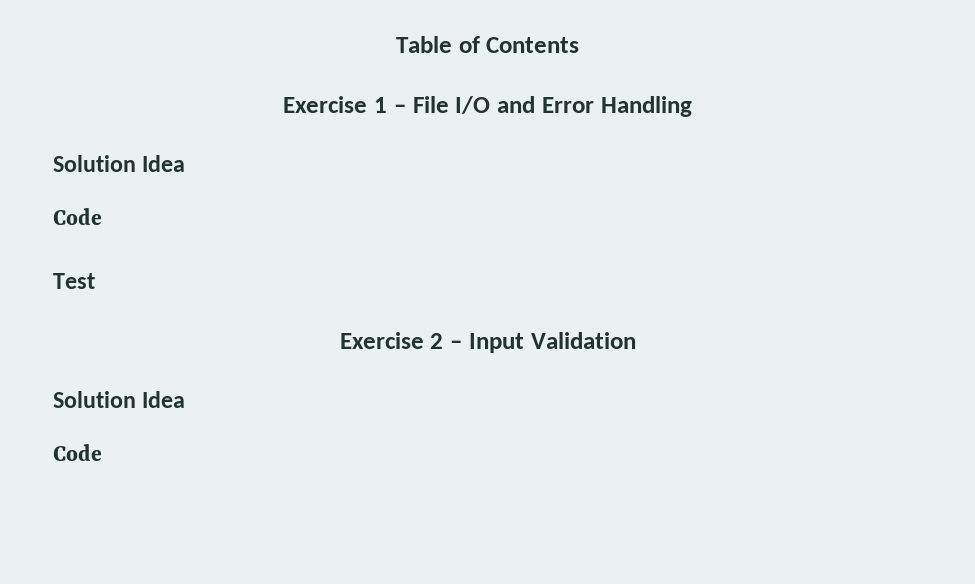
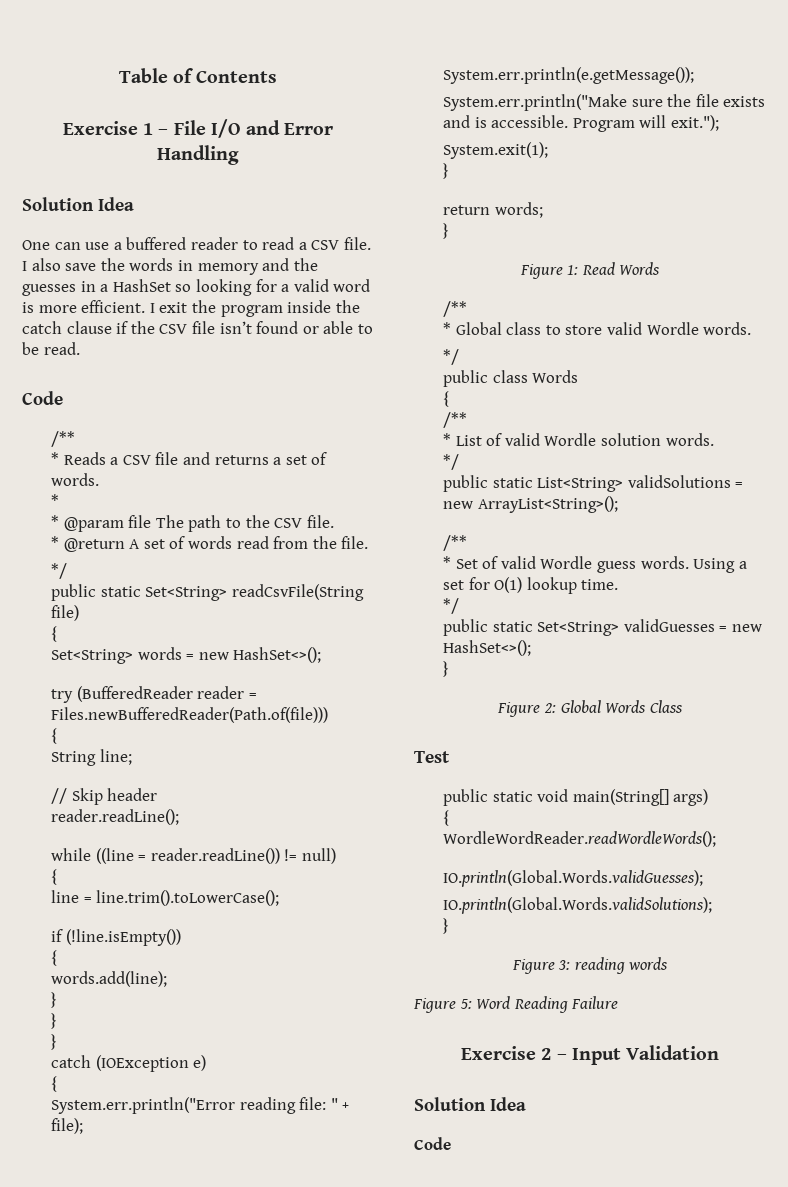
[53,208,102,225] [53,273,95,289] Code // Test -> [22,237,371,250] [22,258,318,275] [22,279,371,296] [22,300,360,317] [22,321,373,334] [22,342,80,355] [22,391,63,405] [51,431,76,447] [51,452,328,465] [51,473,100,486] [51,494,60,507] [51,515,334,532] [51,536,369,552] [51,563,68,579] [51,584,364,601] [51,605,80,621] [51,626,58,642] [51,647,322,664] [51,686,257,703] [51,707,329,723] [51,728,58,744] [51,749,132,766] [51,788,158,805] [51,809,180,825] [51,848,336,864] [51,869,58,885] [51,890,280,906] [51,929,181,946] [51,950,58,966] [51,971,168,987] [51,992,58,1008] [51,1013,58,1029] [51,1034,58,1050] [51,1055,207,1072] [51,1076,58,1092] [51,1097,350,1114] [51,1118,84,1134] [443,67,695,84] [443,94,766,111] [443,115,719,132] [443,142,549,159] [443,163,450,179] [443,202,543,218] [443,223,450,239] [519,262,661,279] [443,301,468,317] [443,322,752,335] [443,349,460,365] [443,370,579,387] [443,391,450,407] [443,412,468,428] [443,433,714,446] [443,454,460,470] [443,475,744,492] [443,496,618,513] [443,535,468,551] [443,556,747,573] [443,577,619,594] [443,598,460,614] [443,619,762,636] [443,640,532,656] [443,661,450,677] [497,700,683,717] [414,751,450,763] [443,789,709,806] [443,810,450,826] [443,831,717,847] [443,870,704,887] [443,897,713,914] [443,918,450,934] [511,957,669,974] [413,996,619,1013] One can use a buffered reader to read a CSV file. I also save the words in memory and the guesses in a HashSet so looking for a valid word is more efficient. I exit the program inside the catch clause if the CSV file isn’t found or able to be read. // Code // /** // * Reads a CSV file and returns a set of words. // * // * @param file The path to the CSV file. // * @return A set of words read from the file. // */ // public static Set<String> readCsvFile(String file) // { // Set<String> words = new HashSet<>(); // try (BufferedReader reader = Files.newBufferedReader(Path.of(file))) // { // String line; // // Skip header // reader.readLine(); // while ((line = reader.readLine()) != null) // { // line = line.trim().toLowerCase(); // if (!line.isEmpty()) // { // words.add(line); // } // } // } // catch (IOException e) // { // System.err.println("Error reading file: " + file); // System.err.println(e.getMessage()); // System.err.println("Make sure the file exists and is accessible. Program will exit."); // System.exit(1); // } // return words; // } // Figure 1: Read Words // /** // * Global class to store valid Wordle words. // */ // public class Words // { // /** // * List of valid Wordle solution words. // */ // public static List<String> validSolutions = new ArrayList<String>(); // /** // * Set of valid Wordle guess words. Using a set for O(1) lookup time. // */ // public static Set<String> validGuesses = new HashSet<>(); // } // Figure 2: Global Words Class // Test // public static void main(String[] args) // { // WordleWordReader.readWordleWords(); // IO.println(Global.Words.validGuesses); // IO.println(Global.Words.validSolutions); // } // Figure 3: reading words // Figure 5: Word Reading Failure

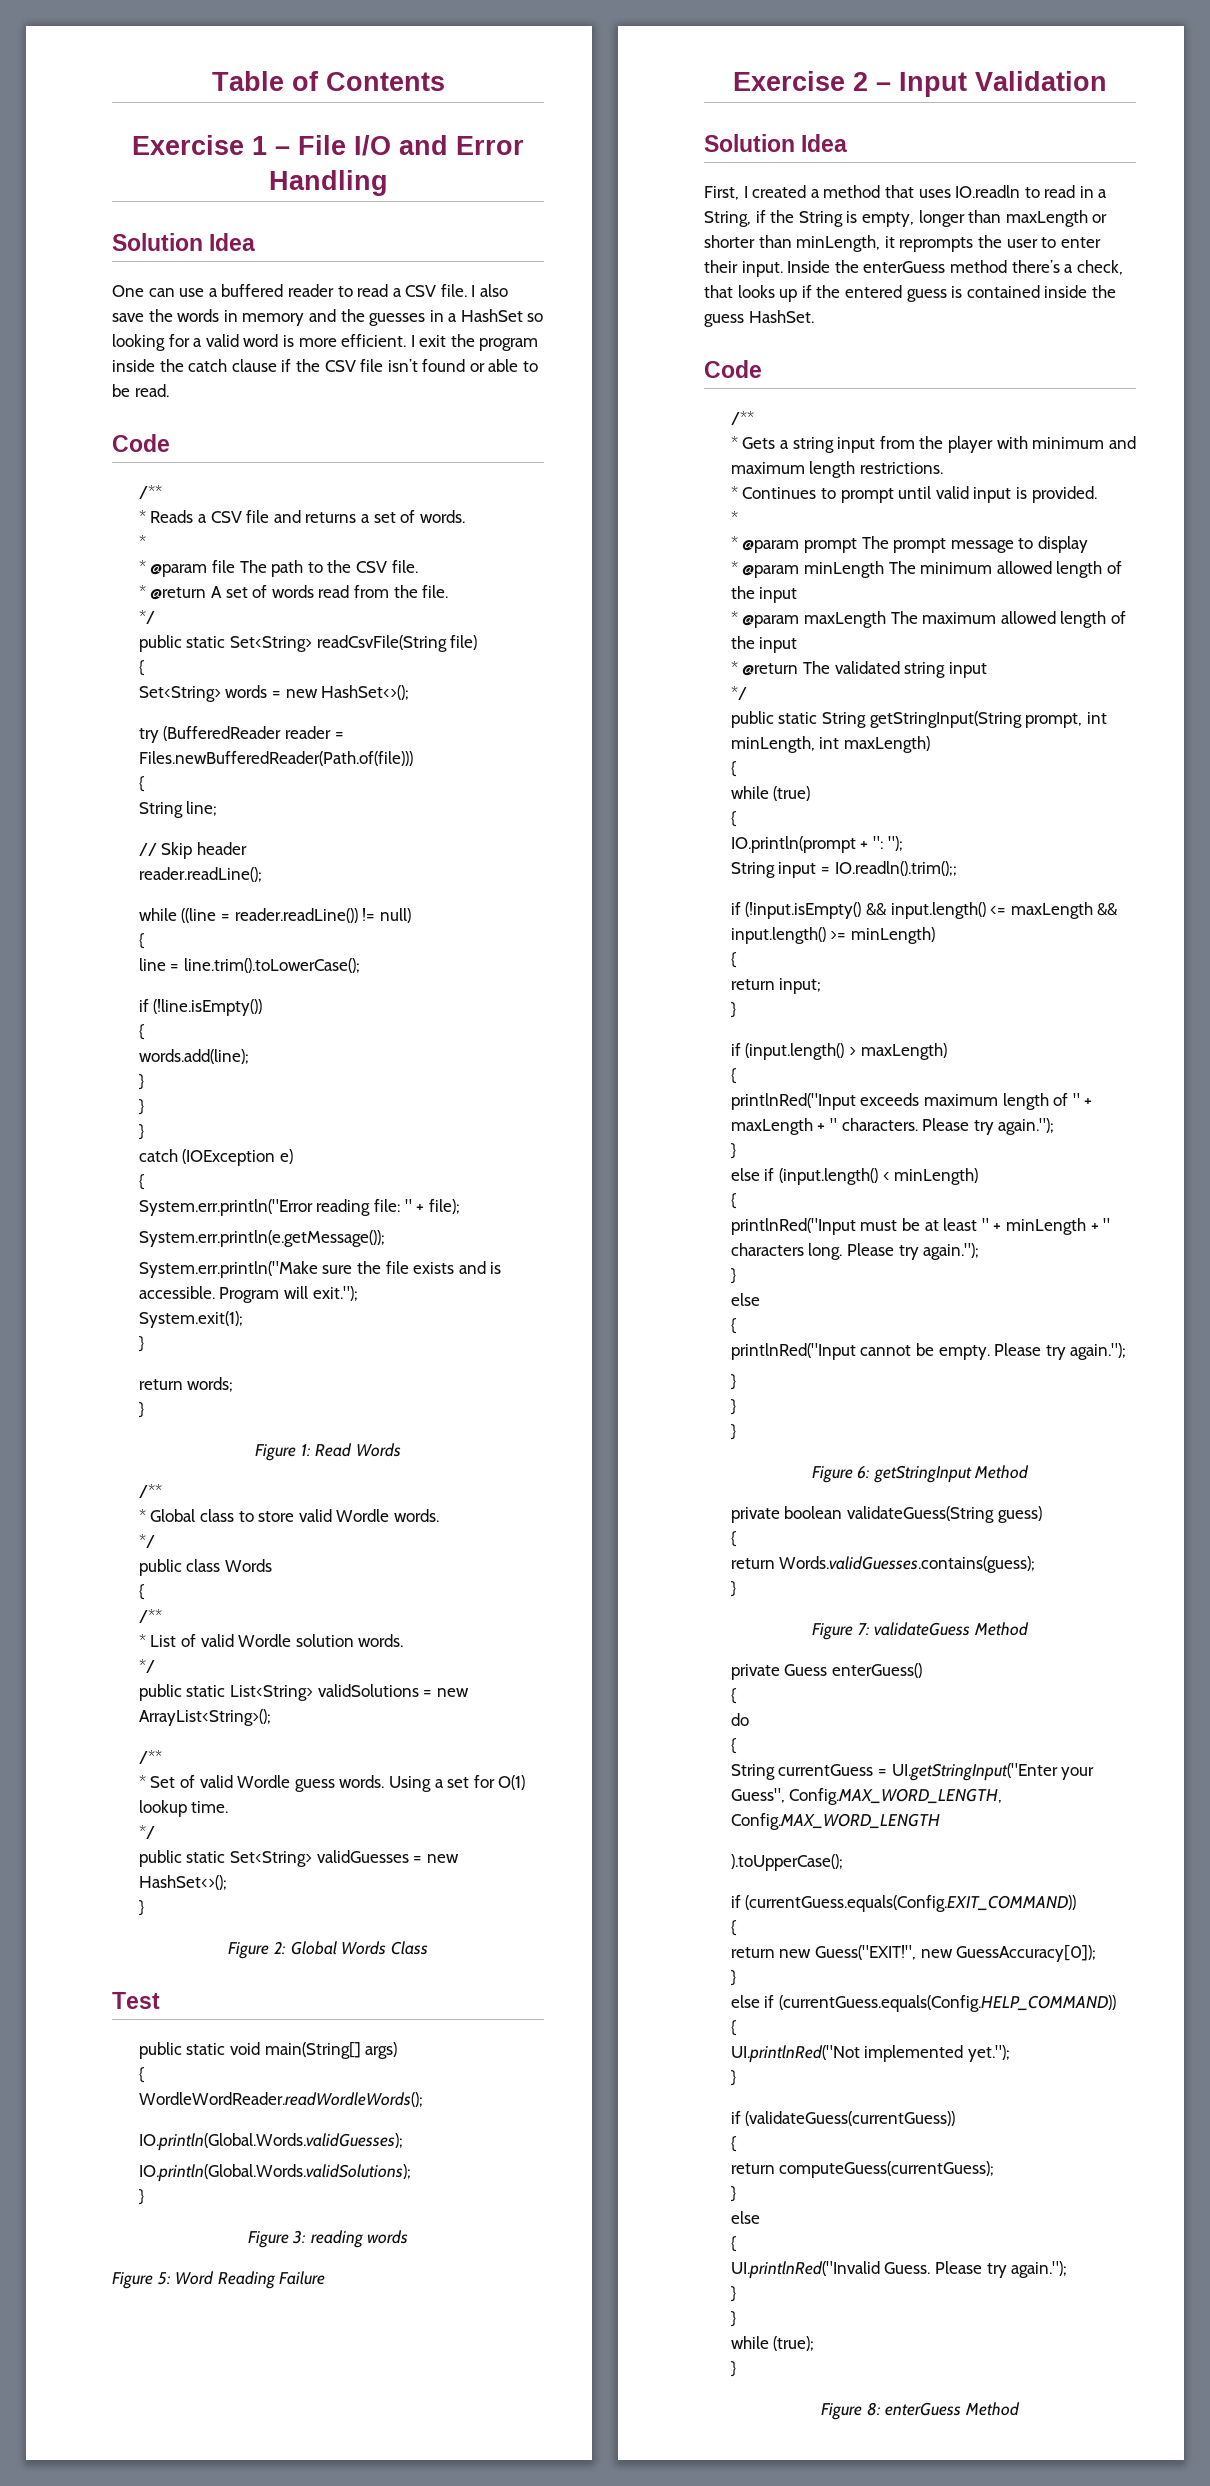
[414,1137,451,1150] Code -> [704,185,1108,200] [704,210,1108,227] [704,235,1101,252] [704,260,1123,277] [704,285,1116,302] [704,310,814,327] [704,360,762,378] [730,411,754,425] [730,436,1136,453] [730,461,944,478] [730,486,1097,503] [730,511,738,524] [730,536,1089,553] [730,561,1123,578] [730,586,798,603] [730,611,1127,628] [730,636,798,653] [730,661,987,678] [730,686,747,700] [730,711,1107,728] [730,736,931,753] [730,761,737,777] [730,786,811,801] [730,811,737,827] [730,836,903,853] [730,861,957,878] [730,902,1119,919] [730,927,936,944] [730,952,737,968] [730,978,822,994] [730,1002,736,1018] [730,1043,947,1060] [730,1068,737,1084] [730,1093,1093,1110] [730,1118,1055,1135] [730,1143,736,1159] [730,1168,979,1185] [730,1193,737,1209] [730,1218,1111,1235] [730,1243,980,1260] [730,1268,736,1284] [730,1293,760,1306] [730,1318,737,1334] [730,1343,1127,1360] [730,1374,736,1390] [730,1399,736,1415] [730,1424,736,1440] [811,1465,1030,1483] [730,1506,1042,1523] [730,1531,737,1547] [730,1556,1036,1573] [730,1581,736,1597] [812,1622,1029,1640] [730,1663,923,1680] [730,1688,737,1704] [730,1713,749,1726] [730,1738,737,1754] [730,1763,1095,1781] [730,1788,1003,1805] [730,1813,940,1830] [730,1854,843,1871] [730,1895,1077,1912] [730,1920,737,1936] [730,1945,1097,1962] [730,1970,736,1986] [730,1995,1117,2012] [730,2020,737,2036] [730,2045,1011,2063] [730,2070,736,2086] [730,2111,956,2126] [730,2136,737,2152] [730,2161,995,2178] [730,2186,736,2202] [730,2211,760,2224] [730,2236,737,2252] [730,2261,1068,2279] [730,2286,736,2302] [730,2311,736,2327] [730,2336,815,2351] [730,2361,736,2377] [821,2402,1020,2420] First, I created a method that uses IO.readln to read in a String, if the String is empty, longer than maxLength or shorter than minLength, it reprompts the user to enter their input. Inside the enterGuess method there’s a check, that looks up if the entered guess is contained inside the guess HashSet. // Code // /** // * Gets a string input from the player with minimum and maximum length restrictions. // * Continues to prompt until valid input is provided. // * // * @param prompt The prompt message to display // * @param minLength The minimum allowed length of the input // * @param maxLength The maximum allowed length of the input // * @return The validated string input // */ // public static String getStringInput(String prompt, int minLength, int maxLength) // { // while (true) // { // IO.println(prompt + ": "); // String input = IO.readln().trim();; // if (!input.isEmpty() && input.length() <= maxLength && input.length() >= minLength) // { // return input; // } // if (input.length() > maxLength) // { // printlnRed("Input exceeds maximum length of " + maxLength + " characters. Please try again."); // } // else if (input.length() < minLength) // { // printlnRed("Input must be at least " + minLength + " characters long. Please try again."); // } // else // { // printlnRed("Input cannot be empty. Please try again."); // } // } // } // Figure 6: getStringInput Method // private boolean validateGuess(String guess) // { // return Words.validGuesses.contains(guess); // } // Figure 7: validateGuess Method // private Guess enterGuess() // { // do // { // String currentGuess = UI.getStringInput("Enter your Guess", Config.MAX_WORD_LENGTH, Config.MAX_WORD_LENGTH // ).toUpperCase(); // if (currentGuess.equals(Config.EXIT_COMMAND)) // { // return new Guess("EXIT!", new GuessAccuracy[0]); // } // else if (currentGuess.equals(Config.HELP_COMMAND)) // { // UI.printlnRed("Not implemented yet."); // } // if (validateGuess(currentGuess)) // { // return computeGuess(currentGuess); // } // else // { // UI.printlnRed("Invalid Guess. Please try again."); // } // } // while (true); // } // Figure 8: enterGuess Method

